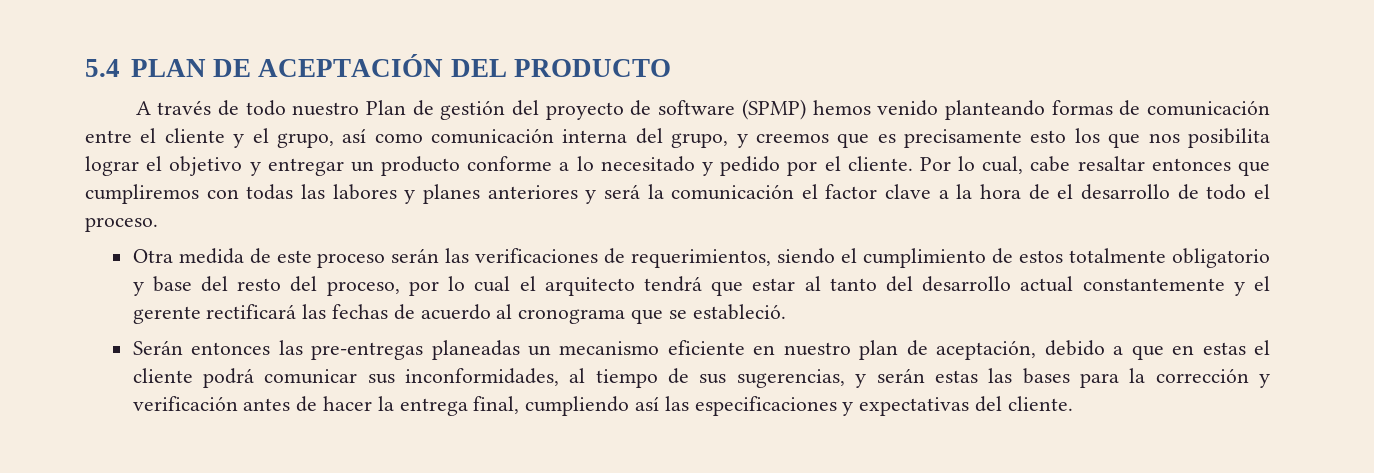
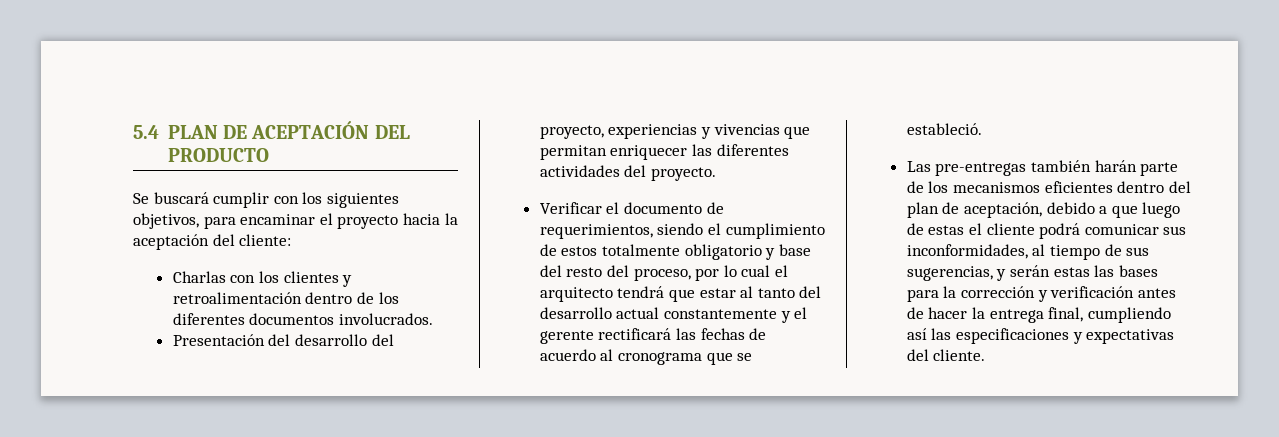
[135,99,1270,120] [85,128,1271,148] [85,156,1270,176] [85,184,1271,204] [85,217,158,232] [132,248,599,268] A través de todo nuestro Plan de gestión del proyecto de software (SPMP) hemos venido planteando formas de comunicación entre el cliente y el grupo, así como comunicación interna del grupo, y creemos que es precisamente esto los que nos posibilita lograr el objetivo y entregar un producto conforme a lo necesitado y pedido por el cliente. Por lo cual, cabe resaltar entonces que cumpliremos con todas las labores y planes anteriores y será la comunicación el factor clave a la hora de el desarrollo de todo el proceso. // Otra medida de este proceso serán las verificaciones -> [133,192,399,208] [133,213,458,229] [133,234,292,250] [172,271,353,287] [172,292,399,304] [172,313,433,325] [172,334,394,346] [539,124,811,139] [539,144,789,160] [539,165,716,181] [539,202,702,214] Se buscará cumplir con los siguientes objetivos, para encaminar el proyecto hacia la aceptación del cliente: // Charlas con los clientes y retroalimentación dentro de los diferentes documentos involucrados. // Presentación del desarrollo del proyecto, experiencias y vivencias que permitan enriquecer las diferentes actividades del proyecto. // Verificar el documento
[132,340,851,360] Serán entonces las pre-entregas planeadas un mecanismo eficiente en nuestro -> [906,160,1179,176] [906,181,1191,193] Las pre-entregas también harán parte de los mecanismos eficientes dentro del
[1172,345,1195,355] en -> [1142,202,1181,218] [906,223,924,235] luego de

